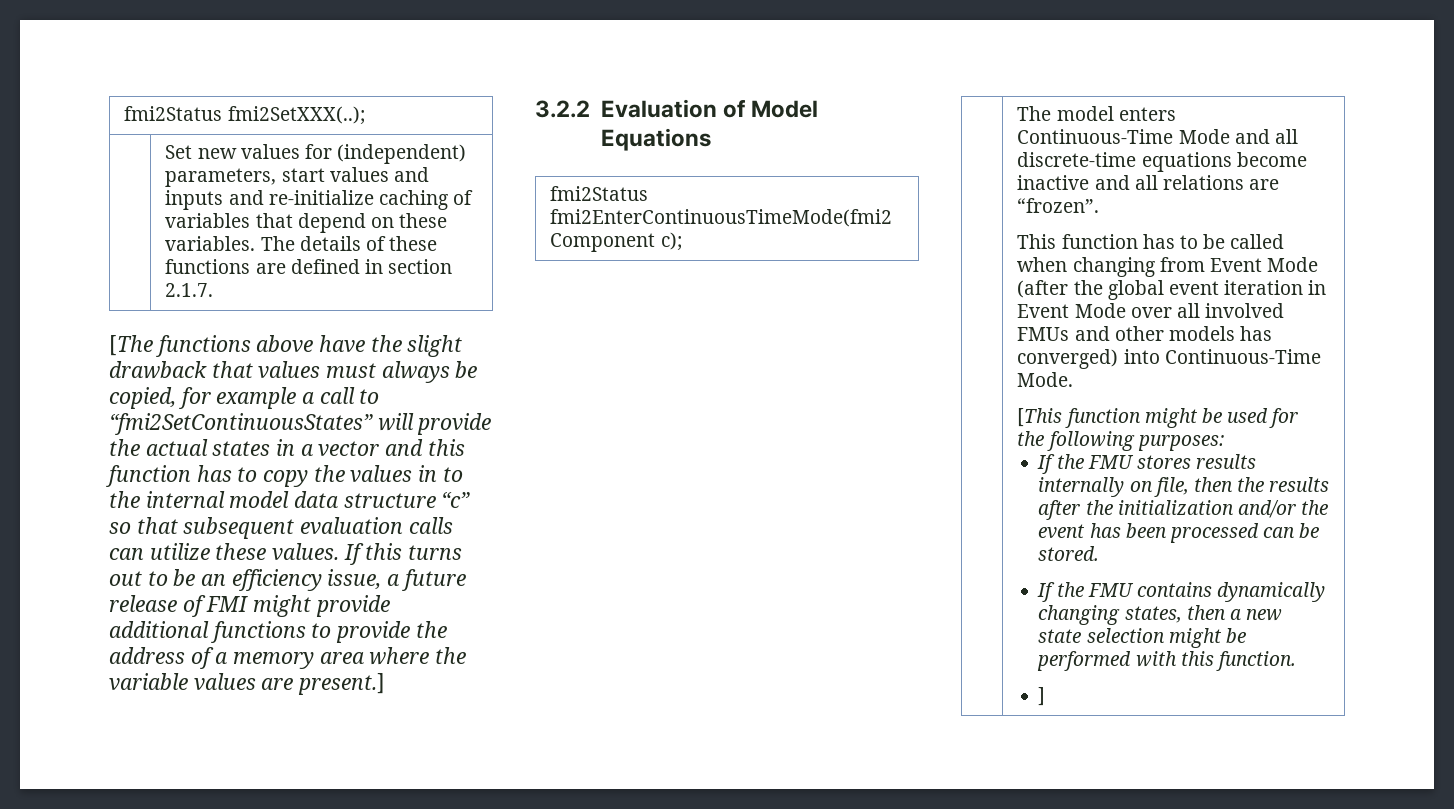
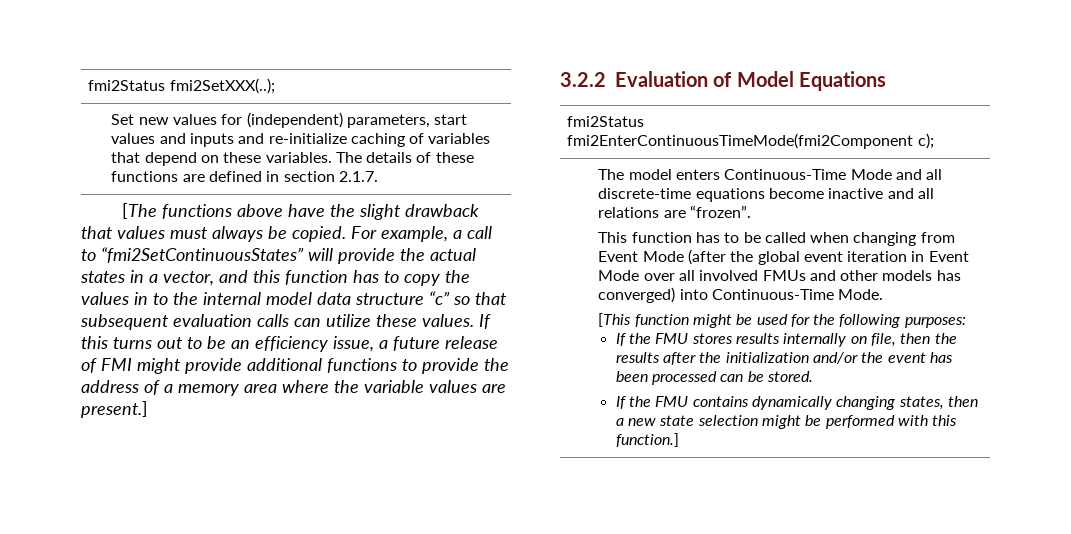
[109,387,297,409] copied, for example -> [292,226,448,242] copied. For example,
[318,441,380,456] vector -> [163,271,214,286] vector,
[1215,651,1296,671] [1038,687,1046,706] function. // ] -> [615,433,679,447] function.]

